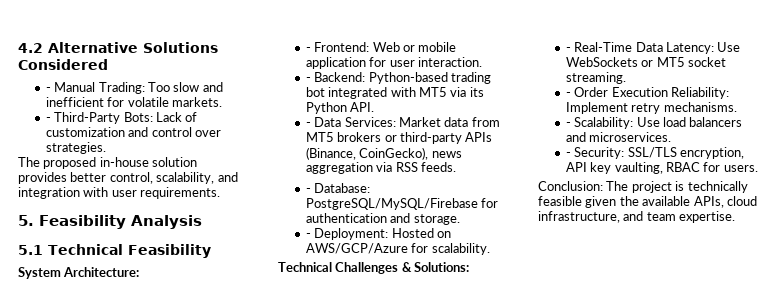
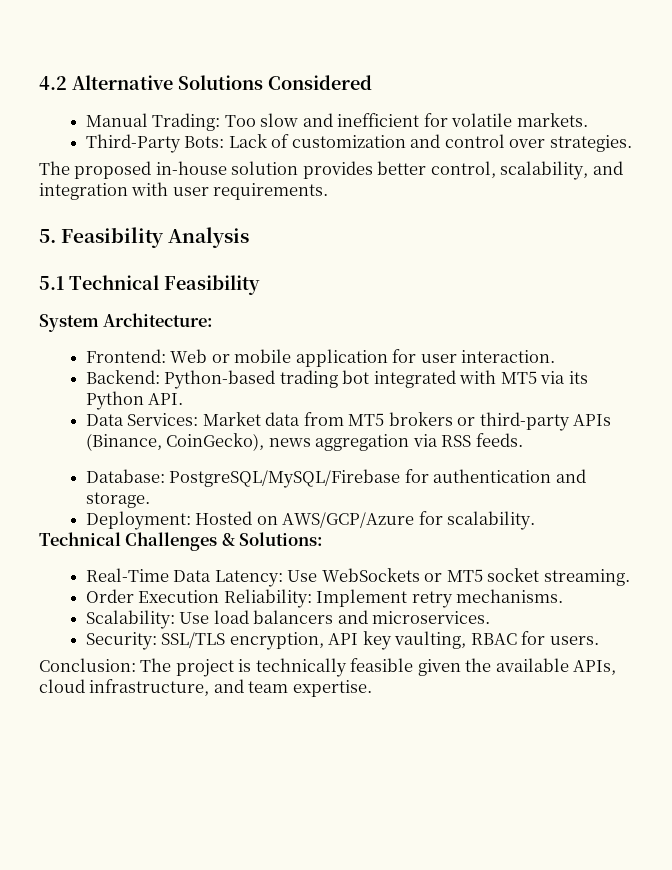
[45,87,51,92] - -> (372, 82) none
[45,117,51,122] - -> (588, 120) none
[305,47,311,52] - -> (214, 320) none
[305,77,311,82] - -> (556, 356) none
[305,122,311,127] - -> (184, 399) none
[305,188,311,193] - -> (523, 440) none
[305,233,311,238] - -> (151, 500) none
[565,47,571,52] - -> (324, 539) none
[565,92,571,97] - -> (630, 577) none
[565,122,571,127] - -> (564, 596) none
[565,152,571,157] - -> (491, 617) none

